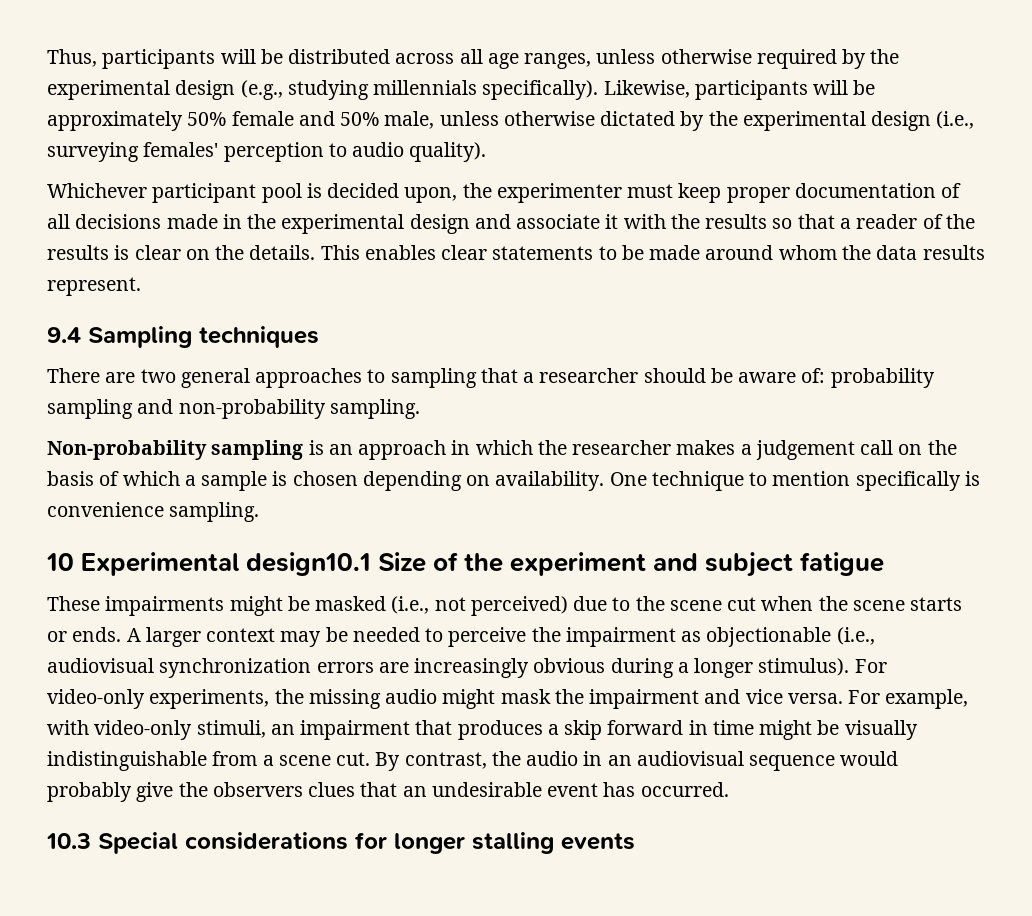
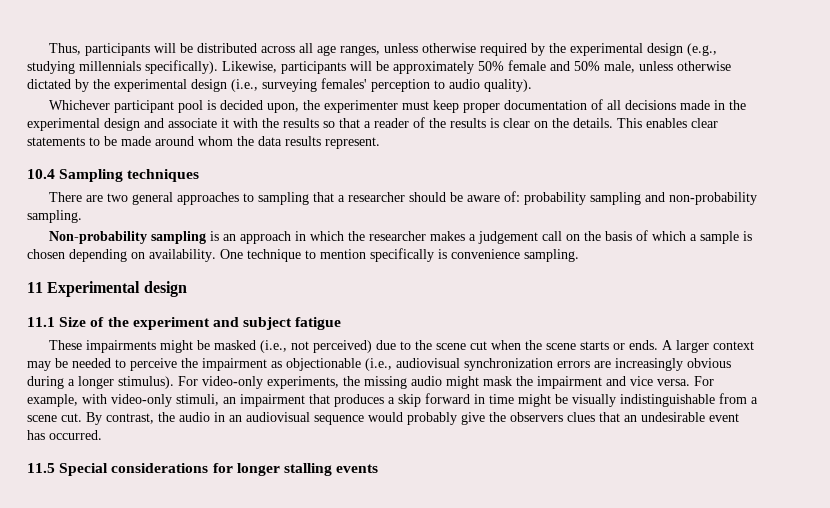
[47,327,81,343] 9.4 -> [27,169,55,179] 10.4
[46,552,372,576] 10 Experimental design10.1 -> [27,281,187,297] [27,317,55,327] 11 Experimental design // 11.1
[46,833,91,849] 10.3 -> [27,463,55,473] 11.5

